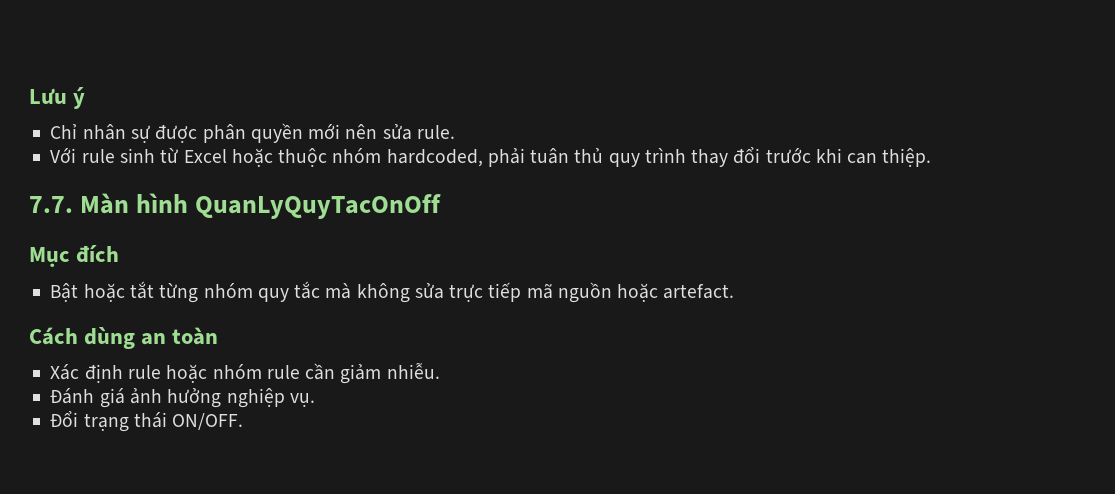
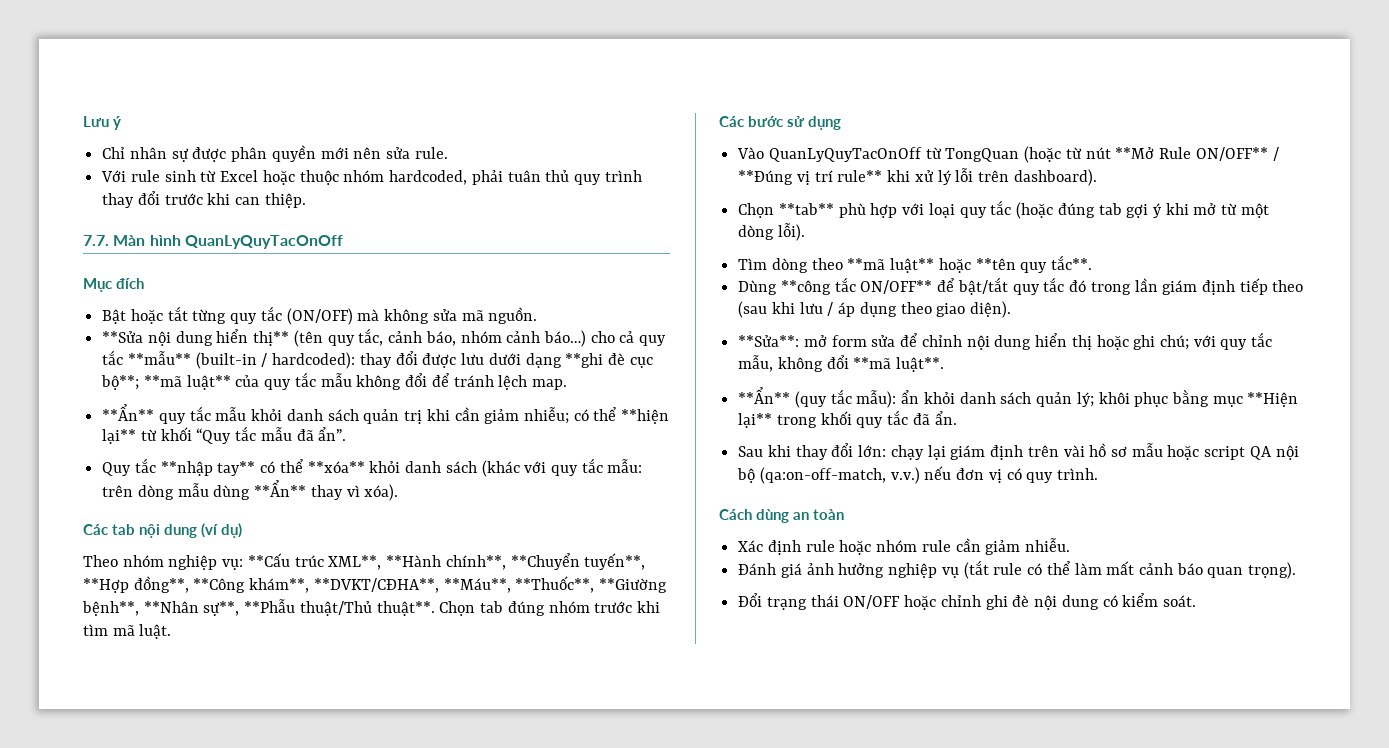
[203,281,321,302] nhóm quy tắc -> [230,306,353,325] quy tắc (ON/OFF)
[449,282,735,303] trực tiếp mã nguồn hoặc artefact. -> [461,307,538,324] [102,328,667,347] [102,350,653,369] [101,372,567,390] [102,404,670,424] [102,426,347,444] [102,458,643,477] [102,480,399,501] [83,523,243,538] [83,553,646,570] [83,576,668,593] [82,599,660,616] [83,624,172,639] [719,116,842,130] [737,146,1279,163] [738,168,1097,186] [738,200,1269,219] [738,223,805,241] [738,255,1093,273] [738,277,1304,295] [738,301,1012,318] [738,332,1273,350] [738,355,945,372] [738,387,1299,408] [738,410,957,428] [738,443,1299,460] [737,466,1099,484] mã nguồn. // **Sửa nội dung hiển thị** (tên quy tắc, cảnh báo, nhóm cảnh báo…) cho cả quy tắc **mẫu** (built-in / hardcoded): thay đổi được lưu dưới dạng **ghi đè cục bộ**; **mã luật** của quy tắc mẫu không đổi để tránh lệch map. // **Ẩn** quy tắc mẫu khỏi danh sách quản trị khi cần giảm nhiễu; có thể **hiện lại** từ khối “Quy tắc mẫu đã ẩn”. // Quy tắc **nhập tay** có thể **xóa** khỏi danh sách (khác với quy tắc mẫu: trên dòng mẫu dùng **Ẩn** thay vì xóa). // Các tab nội dung (ví dụ) // Theo nhóm nghiệp vụ: **Cấu trúc XML**, **Hành chính**, **Chuyển tuyến**, **Hợp đồng**, **Công khám**, **DVKT/CĐHA**, **Máu**, **Thuốc**, **Giường bệnh**, **Nhân sự**, **Phẫu thuật/Thủ thuật**. Chọn tab đúng nhóm trước khi tìm mã luật. // Các bước sử dụng // Vào QuanLyQuyTacOnOff từ TongQuan (hoặc từ nút **Mở Rule ON/OFF** / **Đúng vị trí rule** khi xử lý lỗi trên dashboard). // Chọn **tab** phù hợp với loại quy tắc (hoặc đúng tab gợi ý khi mở từ một dòng lỗi). // Tìm dòng theo **mã luật** hoặc **tên quy tắc**. // Dùng **công tắc ON/OFF** để bật/tắt quy tắc đó trong lần giám định tiếp theo (sau khi lưu / áp dụng theo giao diện). // **Sửa**: mở form sửa để chỉnh nội dung hiển thị hoặc ghi chú; với quy tắc mẫu, không đổi **mã luật**. // **Ẩn** (quy tắc mẫu): ẩn khỏi danh sách quản lý; khôi phục bằng mục **Hiện lại** trong khối quy tắc đã ẩn. // Sau khi thay đổi lớn: chạy lại giám định trên vài hồ sơ mẫu hoặc script QA nội bộ (qa:on-off-match, v.v.) nếu đơn vị có quy trình.
[289,393,315,407] [50,411,244,432] vụ. // Đổi trạng thái ON/OFF. -> [941,560,1297,579] [738,593,1196,610] vụ (tắt rule có thể làm mất cảnh báo quan trọng). // Đổi trạng thái ON/OFF hoặc chỉnh ghi đè nội dung có kiểm soát.

